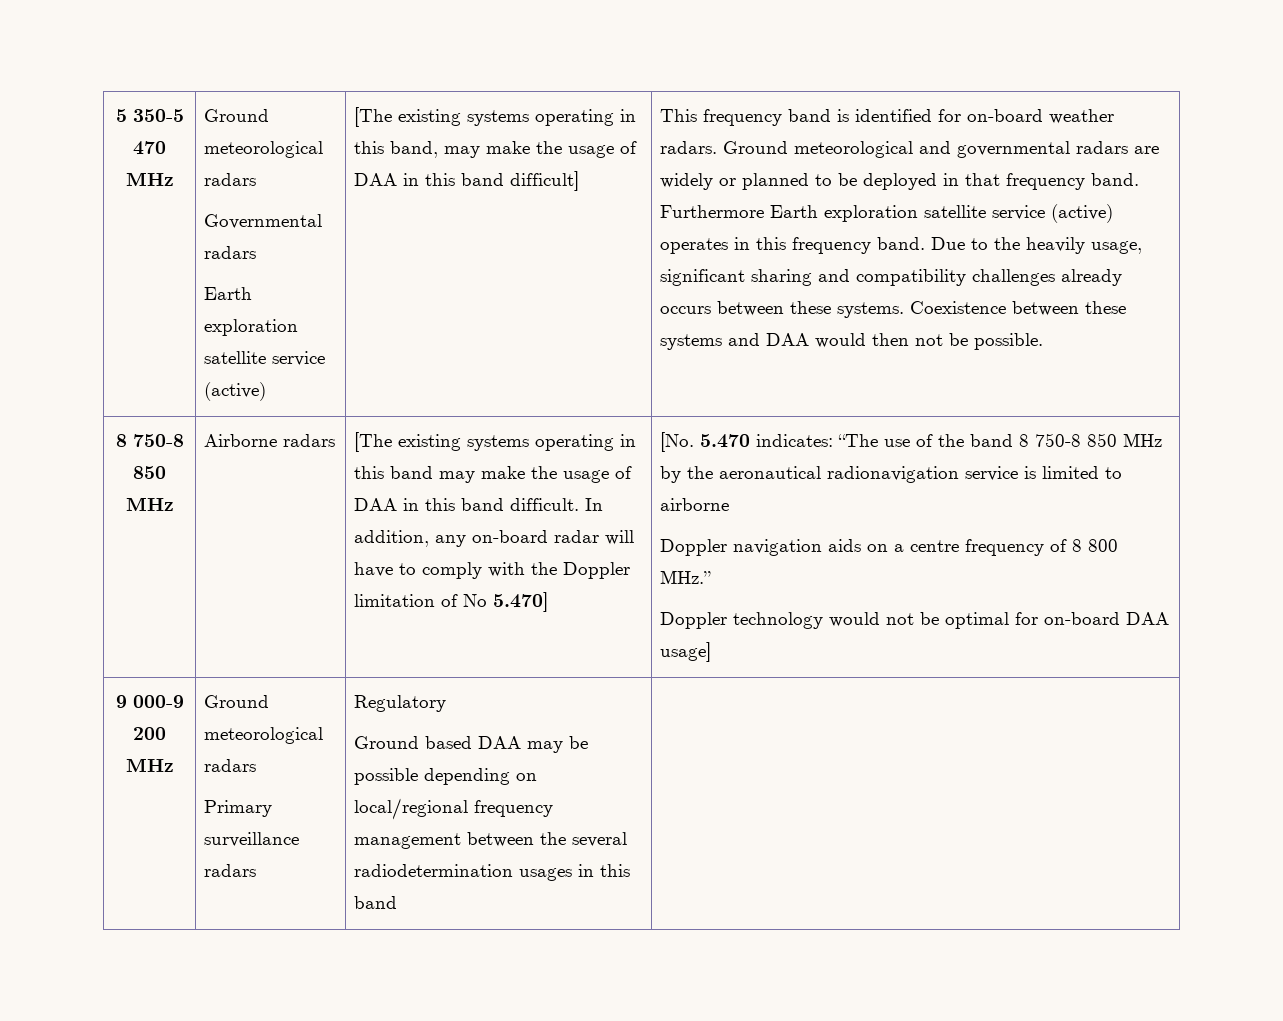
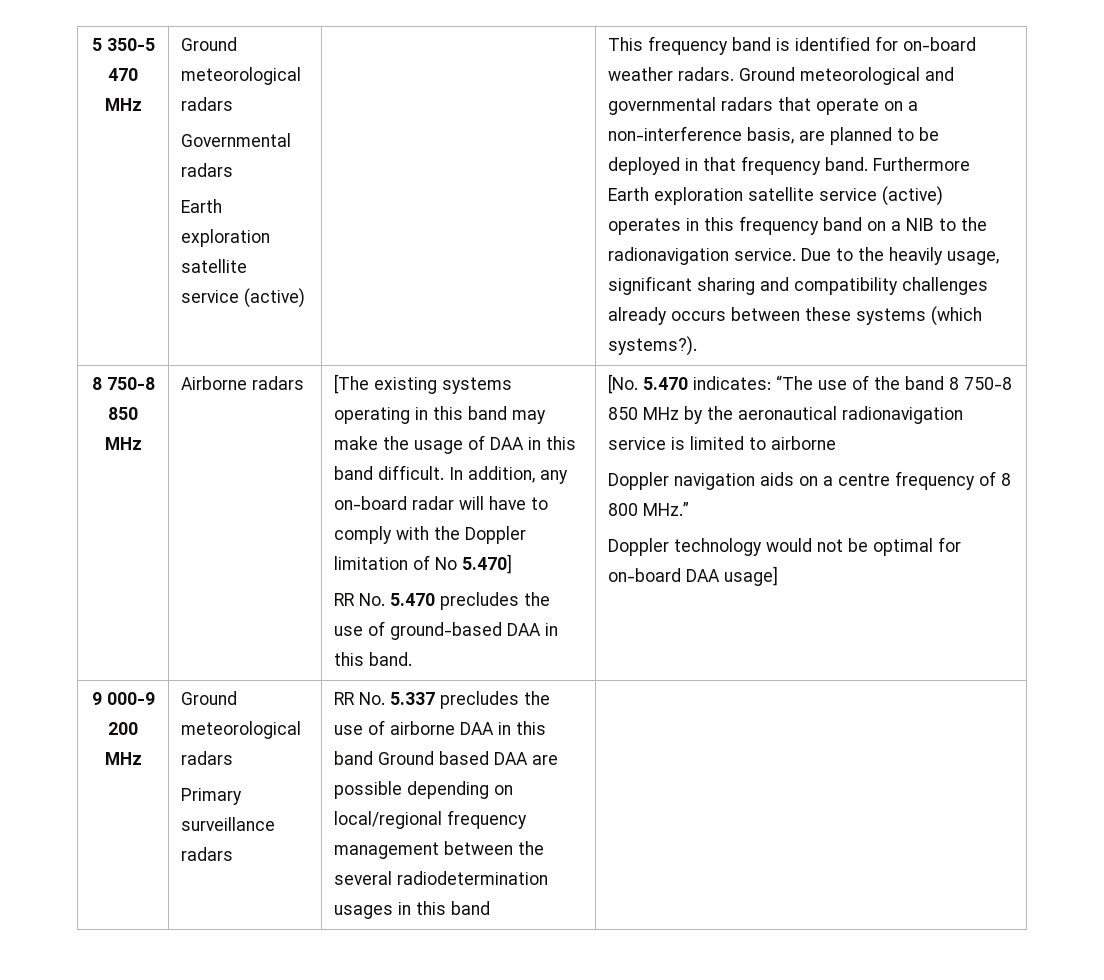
[354,107,637,127] [354,141,638,158] [354,171,580,191] [The existing systems operating in this band, may make the usage of DAA in this band difficult] -> (306, 298) none
[1134,146,1160,154] [660,173,737,190] are widely or -> [778,97,919,115] [608,126,826,144] that operate on a non-interference basis, are
[877,237,926,250] band. -> [823,217,988,231] [608,247,797,265] band on a NIB to the radionavigation service.
[837,301,1127,318] [660,333,1044,350] systems. Coexistence between these systems and DAA would then not be possible. -> [856,306,983,326] [608,336,698,356] systems (which systems?).
(549, 602) none -> [334,592,551,610] [334,621,559,640] [334,652,413,666] // RR No. 5.470 precludes the use of ground-based DAA in this band.
[354,695,447,712] Regulatory // -> [334,691,551,709] [334,720,547,735] [334,751,374,765] RR No. 5.337 precludes the use of airborne DAA in this band
[527,736,589,753] may be -> [532,755,559,765] are

